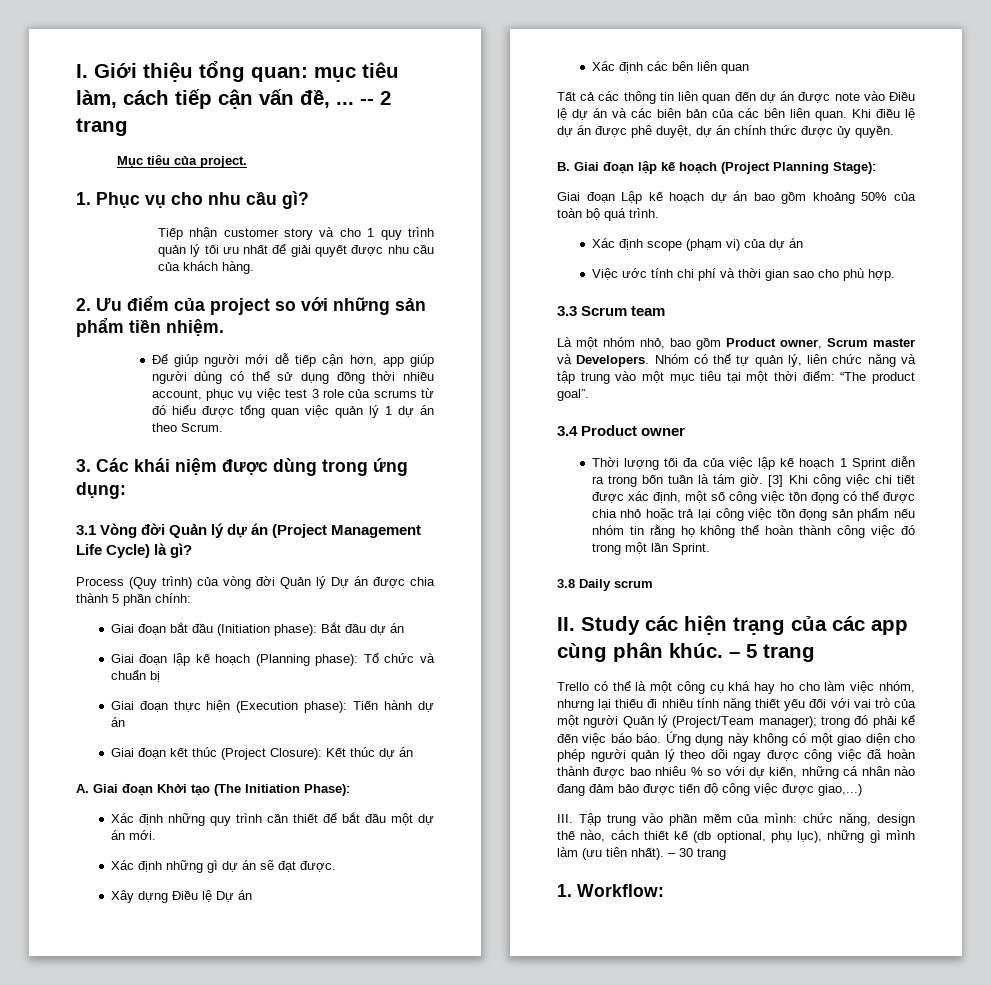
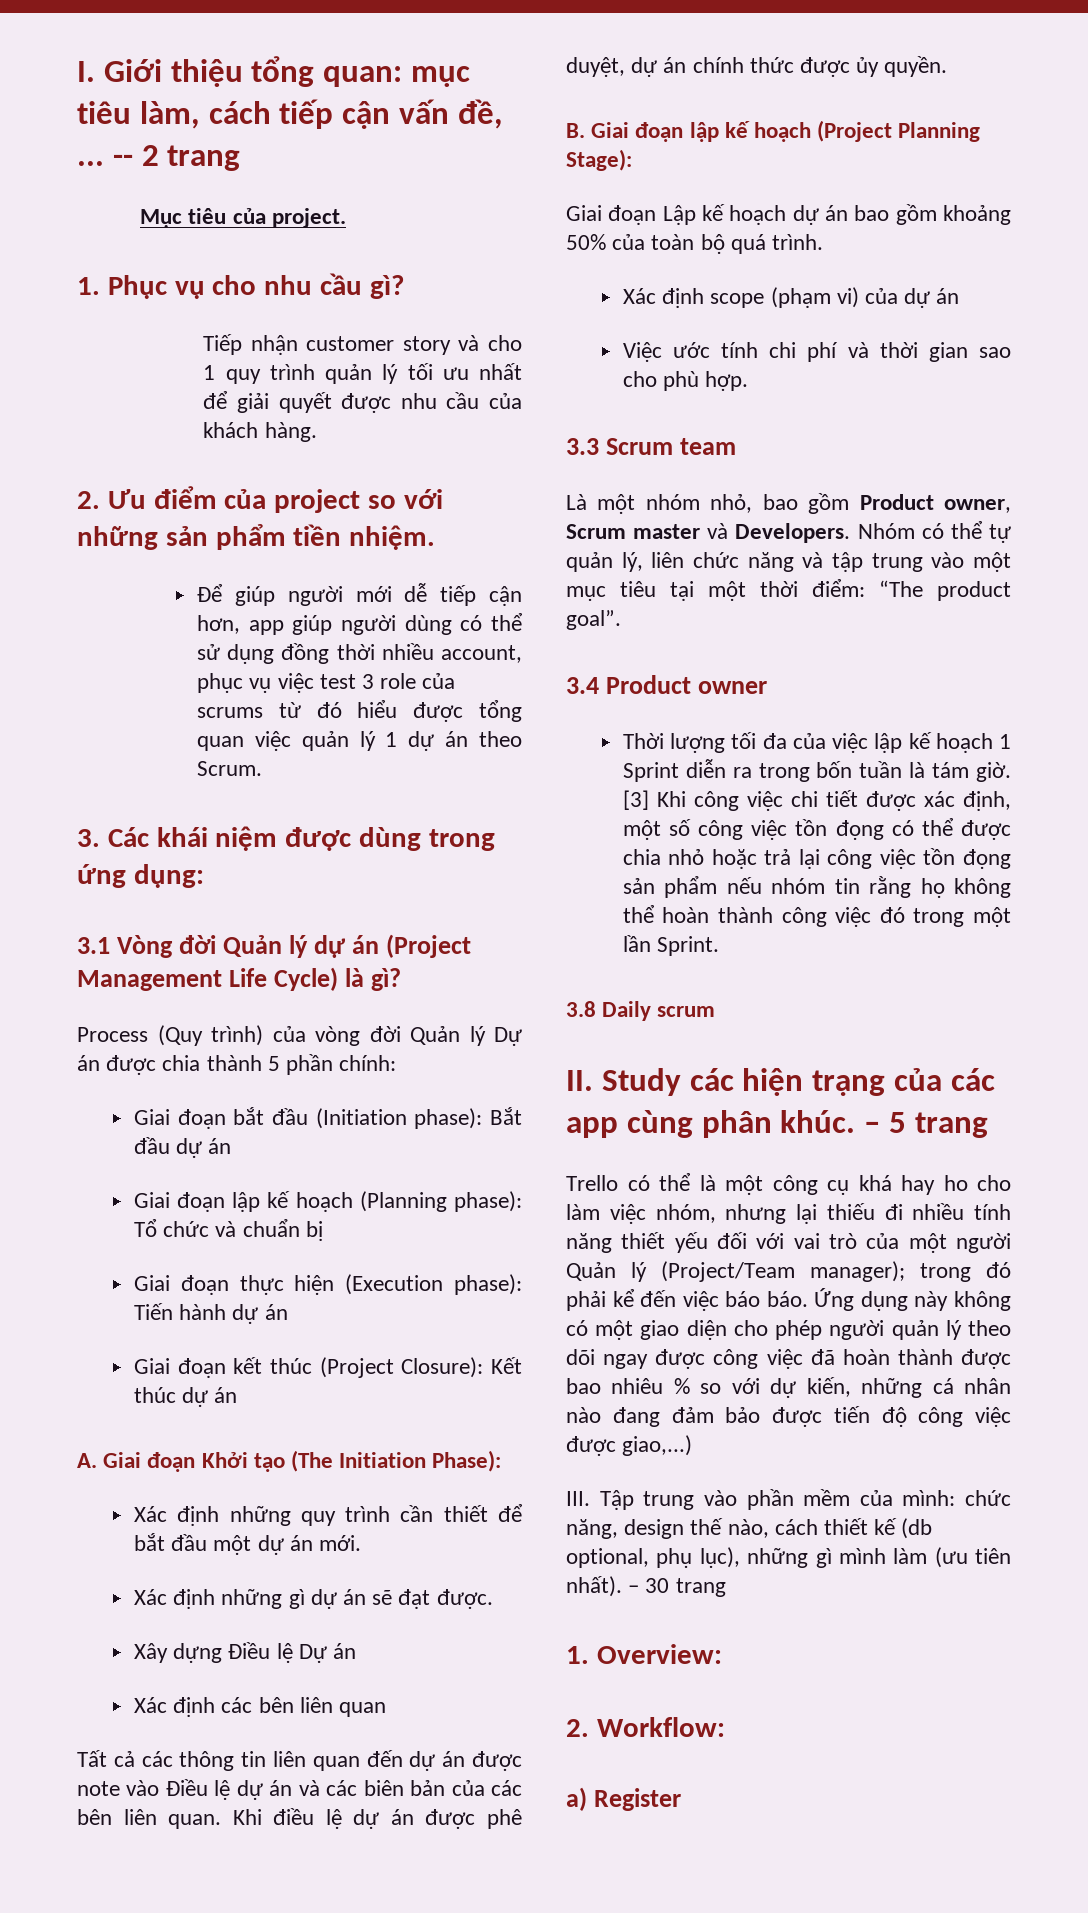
(572, 890) none -> [596,1644,722,1664] [566,1719,589,1737] Overview: // 2.
(664, 890) none -> [566,1787,682,1811] // a) Register

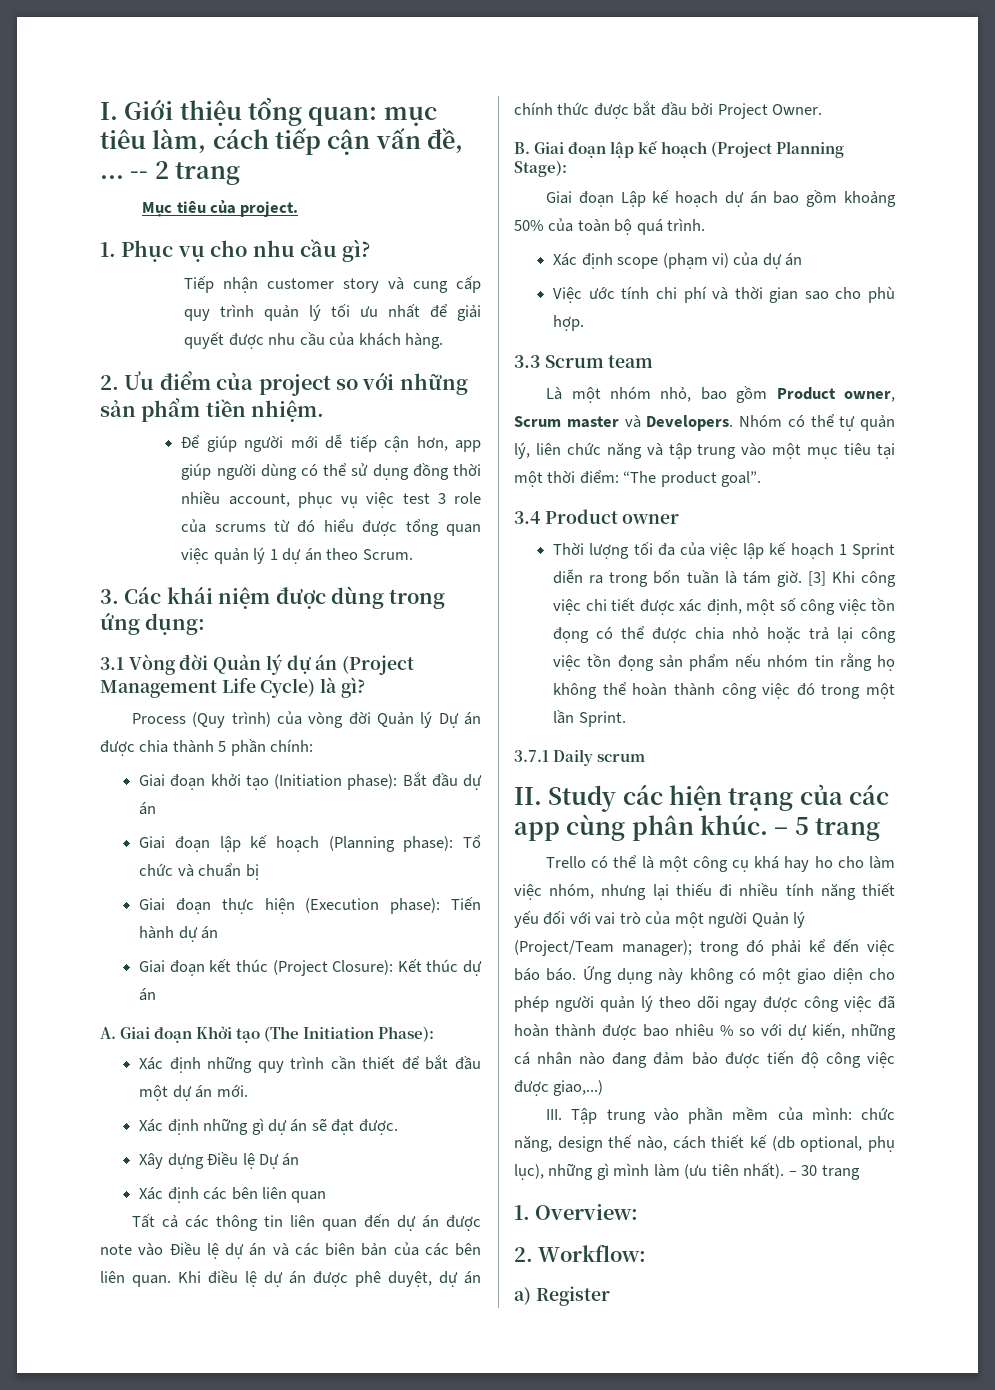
[487,335,522,351] [203,365,216,380] cho 1 -> [413,276,482,293] cung cấp
[233,1107,308,1125] bắt đầu -> [210,774,269,790] khởi tạo
[856,56,948,77] ủy quyền. -> [633,101,823,119] bắt đầu bởi Project Owner.
[566,1001,596,1017] 3.8 -> [514,750,549,762] 3.7.1

